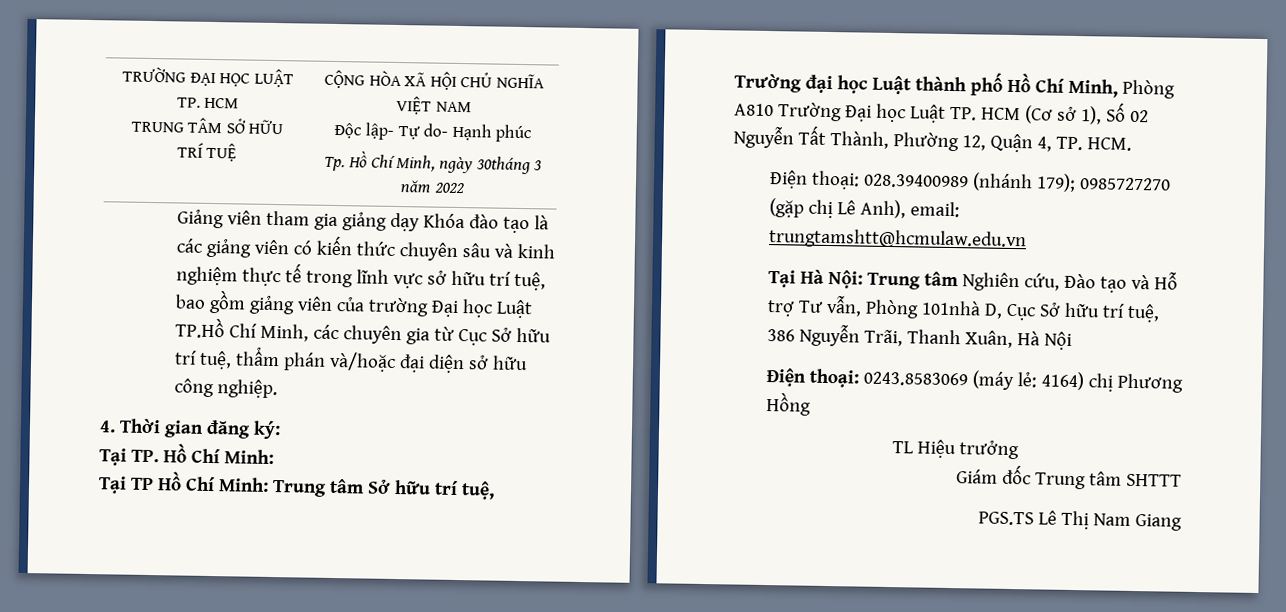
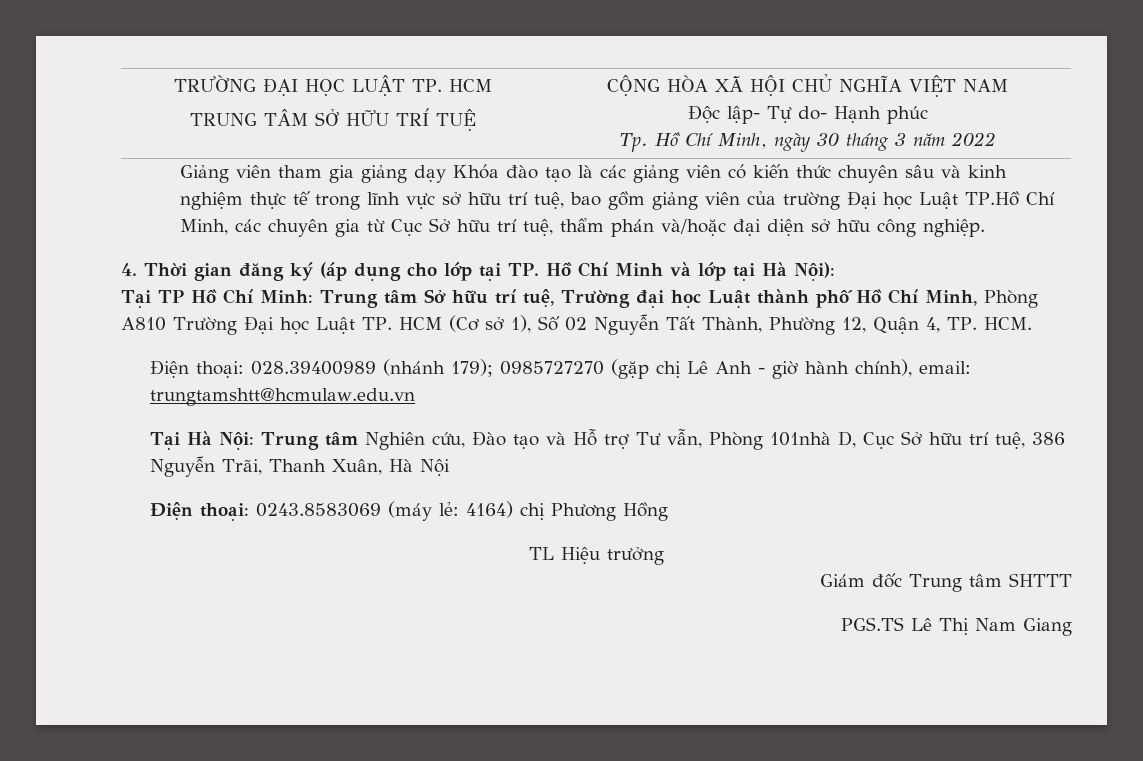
[475,156,531,175] 30tháng -> [817,133,889,151] 30 tháng
[252,420,281,440] [99,443,274,466] ký: // Tại TP. Hồ Chí Minh: -> [290,262,835,281] ký (áp dụng cho lớp tại TP. Hồ Chí Minh và lớp tại Hà Nội):
[859,199,906,219] Anh), -> [715,359,913,379] Anh - giờ hành chính),

